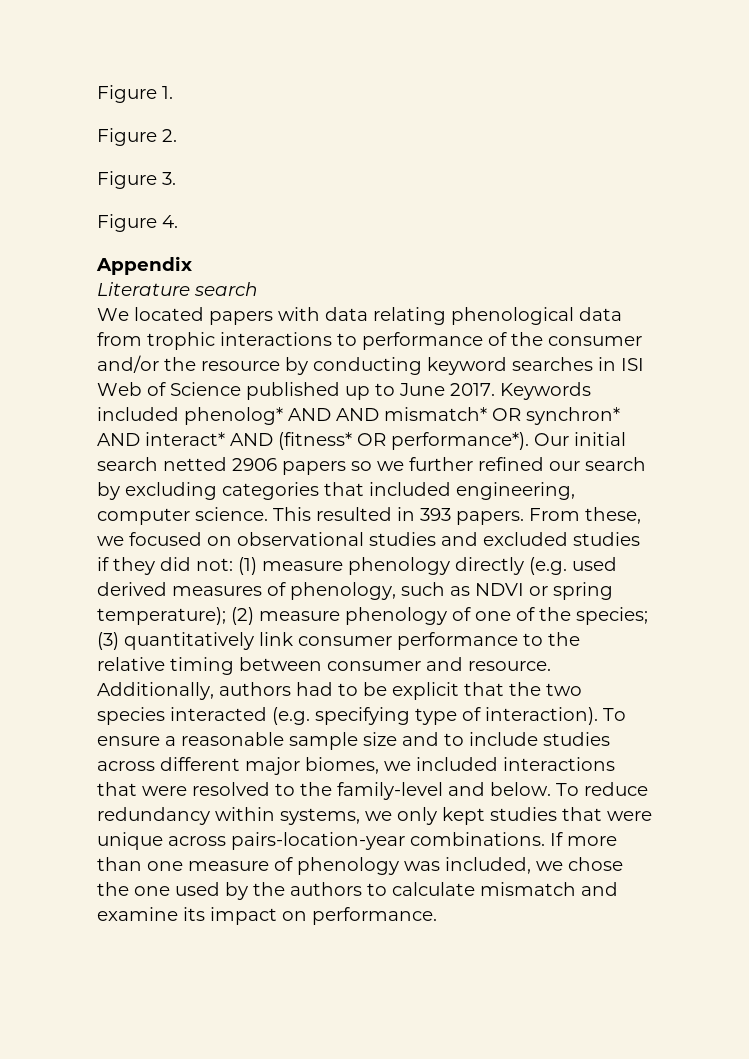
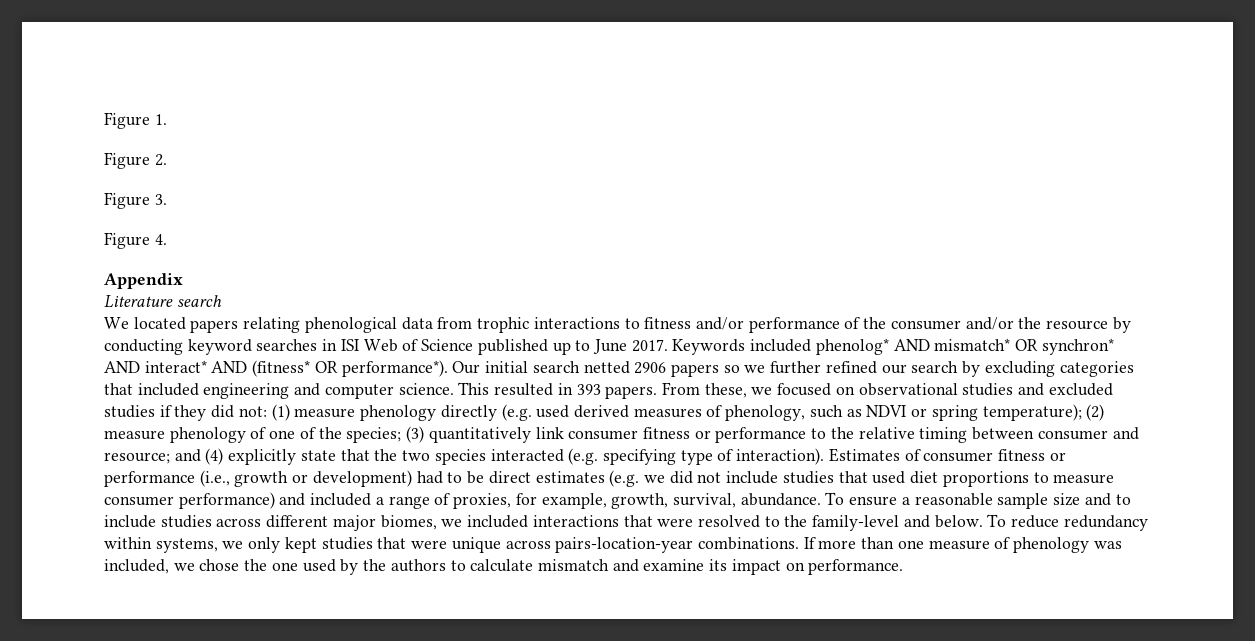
[278,307,368,321] with data -> (239, 326) none
(357, 339) none -> [644,317,744,330] fitness and/or
[336,408,379,421] AND -> (930, 345) none
[456,482,575,500] engineering, -> [203,383,321,399] engineering and
(392, 641) none -> [642,427,711,439] fitness or
[468,661,551,671] [97,682,459,700] resource. Additionally, authors had to be explicit -> [104,448,336,465] resource; and (4) explicitly state
(598, 716) none -> [828,448,1066,462] [104,470,1115,487] [104,492,821,509] Estimates of consumer fitness or performance (i.e., growth or development) had to be direct estimates (e.g. we did not include studies that used diet proportions to measure consumer performance) and included a range of proxies, for example, growth, survival, abundance.

